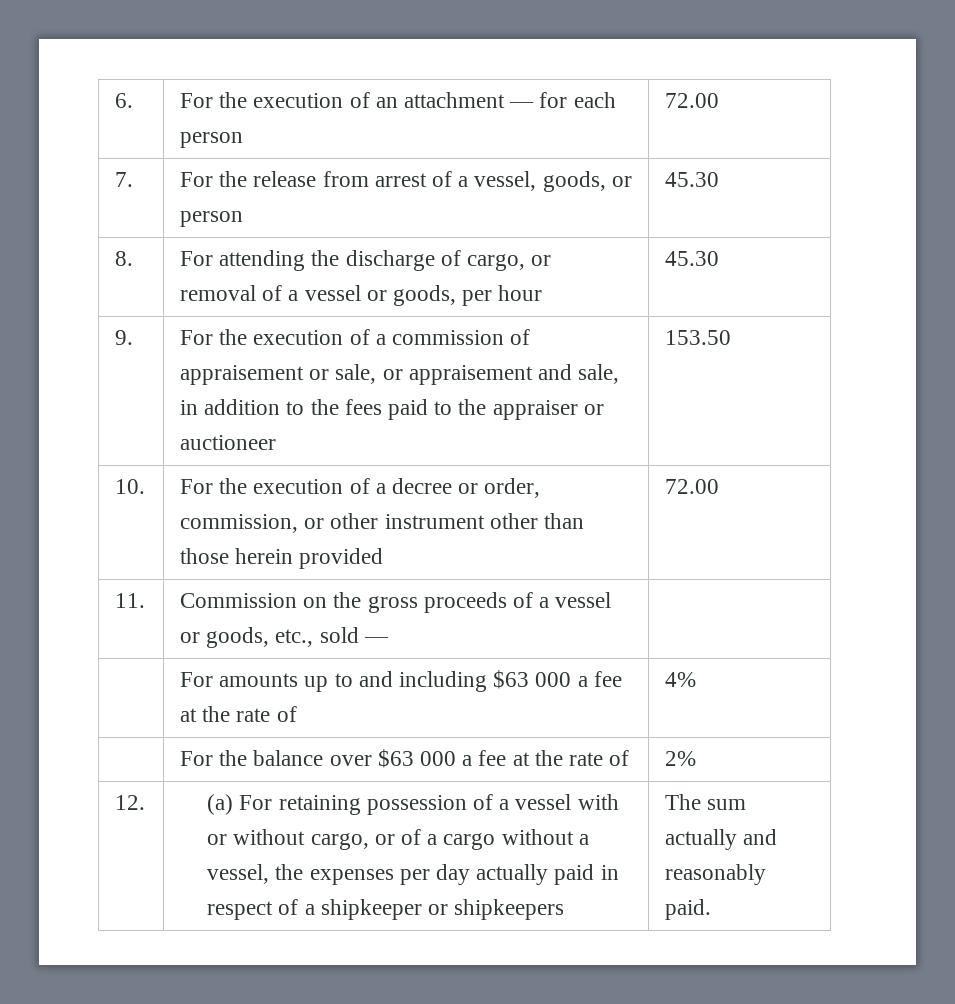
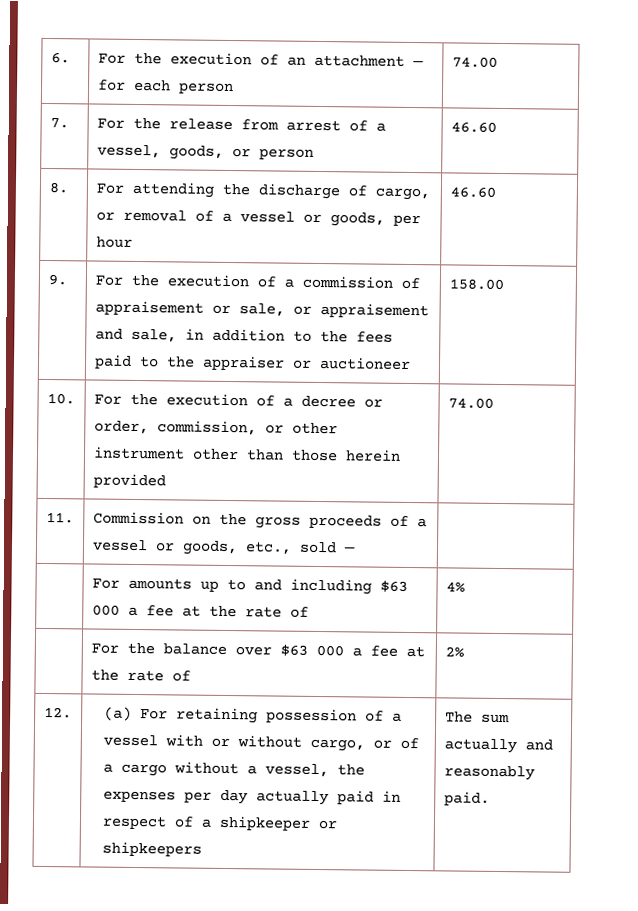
[665,93,720,108] 72.00 -> [451,56,498,68] 74.00
[665,172,720,187] 45.30 -> [450,121,497,133] 46.60
[665,251,720,266] 45.30 -> [449,186,496,198] 46.60
[665,330,732,345] 153.50 -> [448,278,504,291] 158.00
[665,479,720,494] 72.00 -> [447,397,494,409] 74.00

